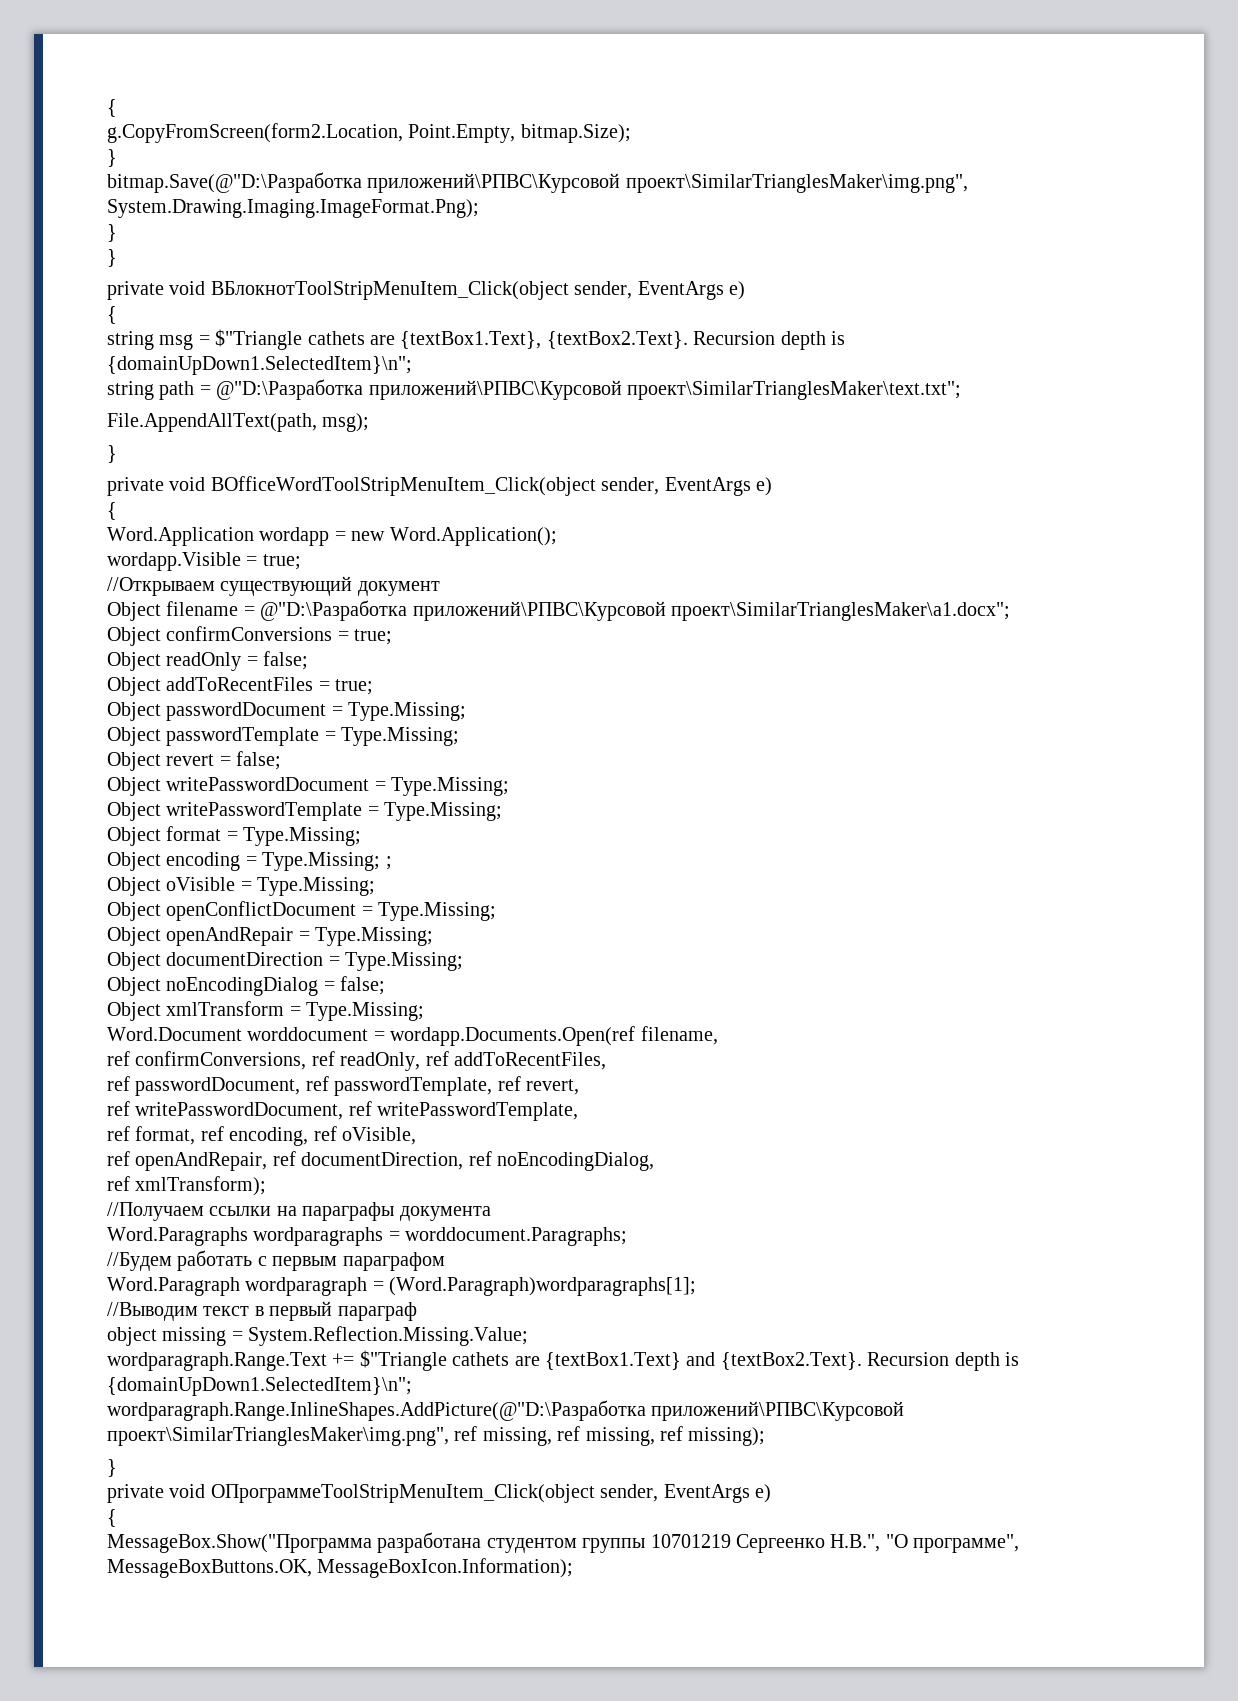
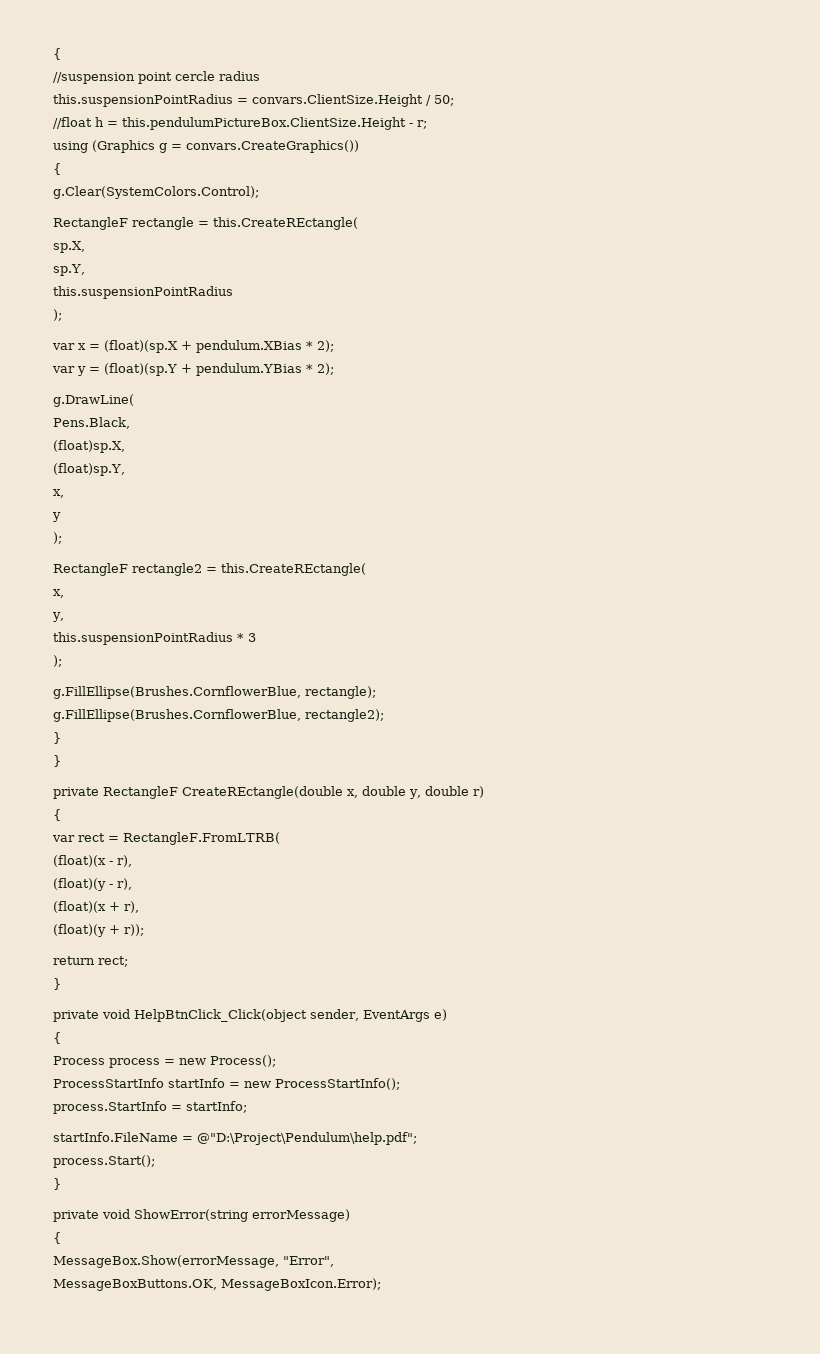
[107,99,117,117] [107,123,631,143] [107,149,117,167] [107,172,968,193] [107,199,479,218] [107,224,117,242] [107,249,117,267] [107,281,745,300] [107,306,117,324] [107,329,845,350] [107,356,412,375] [107,379,961,400] [107,413,370,432] [107,445,117,463] [107,476,772,496] [107,502,117,520] [107,527,557,546] [107,552,301,571] [107,576,440,596] [107,600,1010,621] [107,626,393,646] [107,651,309,671] [107,677,374,696] [107,702,467,721] [107,727,460,746] [107,751,282,771] [107,777,510,796] [107,802,503,821] [107,826,362,846] [107,852,392,871] [107,877,376,896] [107,901,497,921] [107,927,434,946] [107,952,464,971] [107,976,386,996] [107,1001,425,1021] [107,1026,718,1046] [107,1051,606,1071] [107,1076,579,1096] [107,1101,579,1121] [107,1126,416,1146] [107,1151,654,1171] [107,1176,267,1196] [107,1202,491,1221] [107,1227,628,1246] [107,1250,445,1271] [107,1277,697,1296] [107,1301,417,1321] [107,1326,529,1346] [107,1350,1019,1371] [107,1377,412,1396] [107,1400,905,1421] [107,1426,766,1446] [107,1459,117,1477] [107,1484,771,1503] [107,1509,117,1527] [107,1532,1020,1553] [107,1558,574,1578] { // g.CopyFromScreen(form2.Location, Point.Empty, bitmap.Size); // } // bitmap.Save(@"D:\Разработка приложений\РПВС\Курсовой проект\SimilarTrianglesMaker\img.png", System.Drawing.Imaging.ImageFormat.Png); // } // } // private void ВБлокнотToolStripMenuItem_Click(object sender, EventArgs e) // { // string msg = $"Triangle cathets are {textBox1.Text}, {textBox2.Text}. Recursion depth is {domainUpDown1.SelectedItem}\n"; // string path = @"D:\Разработка приложений\РПВС\Курсовой проект\SimilarTrianglesMaker\text.txt"; // File.AppendAllText(path, msg); // } // private void ВOfficeWordToolStripMenuItem_Click(object sender, EventArgs e) // { // Word.Application wordapp = new Word.Application(); // wordapp.Visible = true; // //Открываем существующий документ // Object filename = @"D:\Разработка приложений\РПВС\Курсовой проект\SimilarTrianglesMaker\a1.docx"; // Object confirmConversions = true; // Object readOnly = false; // Object addToRecentFiles = true; // Object passwordDocument = Type.Missing; // Object passwordTemplate = Type.Missing; // Object revert = false; // Object writePasswordDocument = Type.Missing; // Object writePasswordTemplate = Type.Missing; // Object format = Type.Missing; // Object encoding = Type.Missing; ; // Object oVisible = Type.Missing; // Object openConflictDocument = Type.Missing; // Object openAndRepair = Type.Missing; // Object documentDirection = Type.Missing; // Object noEncodingDialog = false; // Object xmlTransform = Type.Missing; // Word.Document worddocument = wordapp.Documents.Open(ref filename, // ref confirmConversions, ref readOnly, ref addToRecentFiles, // ref passwordDocument, ref passwordTemplate, ref revert, // ref writePasswordDocument, ref writePasswordTemplate, // ref format, ref encoding, ref oVisible, // ref openAndRepair, ref documentDirection, ref noEncodingDialog, // ref xmlTransform); // //Получаем ссылки на параграфы документа // Word.Paragraphs wordparagraphs = worddocument.Paragraphs; // //Будем работать с первым параграфом // Word.Paragraph wordparagraph = (Word.Paragraph)wordparagraphs[1]; // //Выводим текст в первый параграф // object missing = System.Reflection.Missing.Value; // wordparagraph.Range.Text += $"Triangle cathets are {textBox1.Text} and {textBox2.Text}. Recursion depth is {domainUpDown1.SelectedItem}\n"; // wordparagraph.Range.InlineShapes.AddPicture(@"D:\Разработка приложений\РПВС\Курсовой проект\SimilarTrianglesMaker\img.png", ref missing, ref missing, ref missing); // } // private void ОПрограммеToolStripMenuItem_Click(object sender, EventArgs e) // { // MessageBox.Show("Программа разработана студентом группы 10701219 Сергеенко Н.В.", "О программе", MessageBoxButtons.OK, MessageBoxIcon.Information); -> [53,48,61,60] [53,71,260,84] [53,94,454,107] [53,117,427,130] [53,140,359,153] [53,163,61,175] [53,186,259,199] [53,217,358,230] [53,241,85,253] [53,264,85,276] [53,286,233,299] [53,309,62,321] [52,340,334,353] [52,363,334,376] [53,394,134,407] [53,417,130,429] [53,440,125,453] [53,463,125,476] [53,489,64,498] [52,512,61,522] [53,532,62,544] [53,563,366,576] [53,589,64,598] [52,612,64,622] [53,632,256,645] [53,655,62,667] [53,686,376,699] [53,709,384,722] [53,732,61,744] [53,755,61,767] [53,786,484,799] [53,809,61,821] [52,832,280,845] [53,855,132,867] [53,878,132,891] [53,901,139,913] [53,924,144,937] [53,956,128,967] [53,978,61,990] [53,1009,447,1022] [53,1032,61,1044] [53,1055,276,1068] [53,1078,400,1090] [53,1101,247,1114] [53,1132,417,1145] [53,1155,155,1168] [53,1178,61,1190] [53,1209,350,1222] [53,1232,61,1244] [53,1255,334,1268] [53,1278,381,1291] { // //suspension point cercle radius // this.suspensionPointRadius = convars.ClientSize.Height / 50; // //float h = this.pendulumPictureBox.ClientSize.Height - r; // using (Graphics g = convars.CreateGraphics()) // { // g.Clear(SystemColors.Control); // RectangleF rectangle = this.CreateREctangle( // sp.X, // sp.Y, // this.suspensionPointRadius // ); // var x = (float)(sp.X + pendulum.XBias * 2); // var y = (float)(sp.Y + pendulum.YBias * 2); // g.DrawLine( // Pens.Black, // (float)sp.X, // (float)sp.Y, // x, // y // ); // RectangleF rectangle2 = this.CreateREctangle( // x, // y, // this.suspensionPointRadius * 3 // ); // g.FillEllipse(Brushes.CornflowerBlue, rectangle); // g.FillEllipse(Brushes.CornflowerBlue, rectangle2); // } // } // private RectangleF CreateREctangle(double x, double y, double r) // { // var rect = RectangleF.FromLTRB( // (float)(x - r), // (float)(y - r), // (float)(x + r), // (float)(y + r)); // return rect; // } // private void HelpBtnClick_Click(object sender, EventArgs e) // { // Process process = new Process(); // ProcessStartInfo startInfo = new ProcessStartInfo(); // process.StartInfo = startInfo; // startInfo.FileName = @"D:\Project\Pendulum\help.pdf"; // process.Start(); // } // private void ShowError(string errorMessage) // { // MessageBox.Show(errorMessage, "Error", // MessageBoxButtons.OK, MessageBoxIcon.Error);

